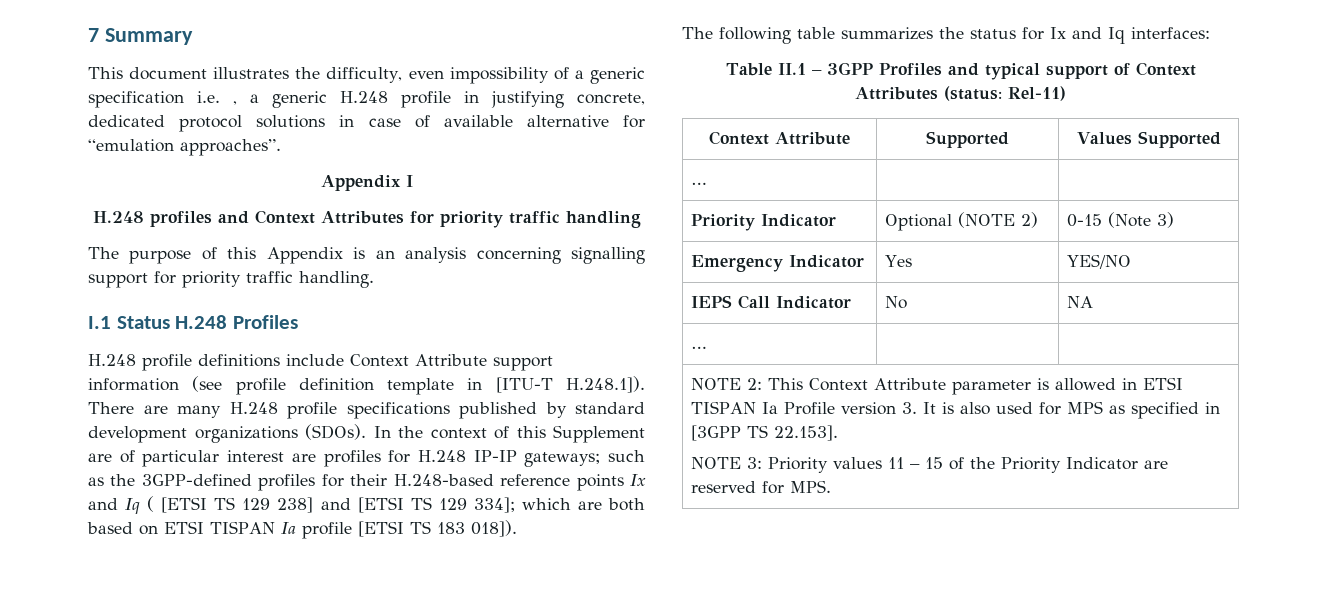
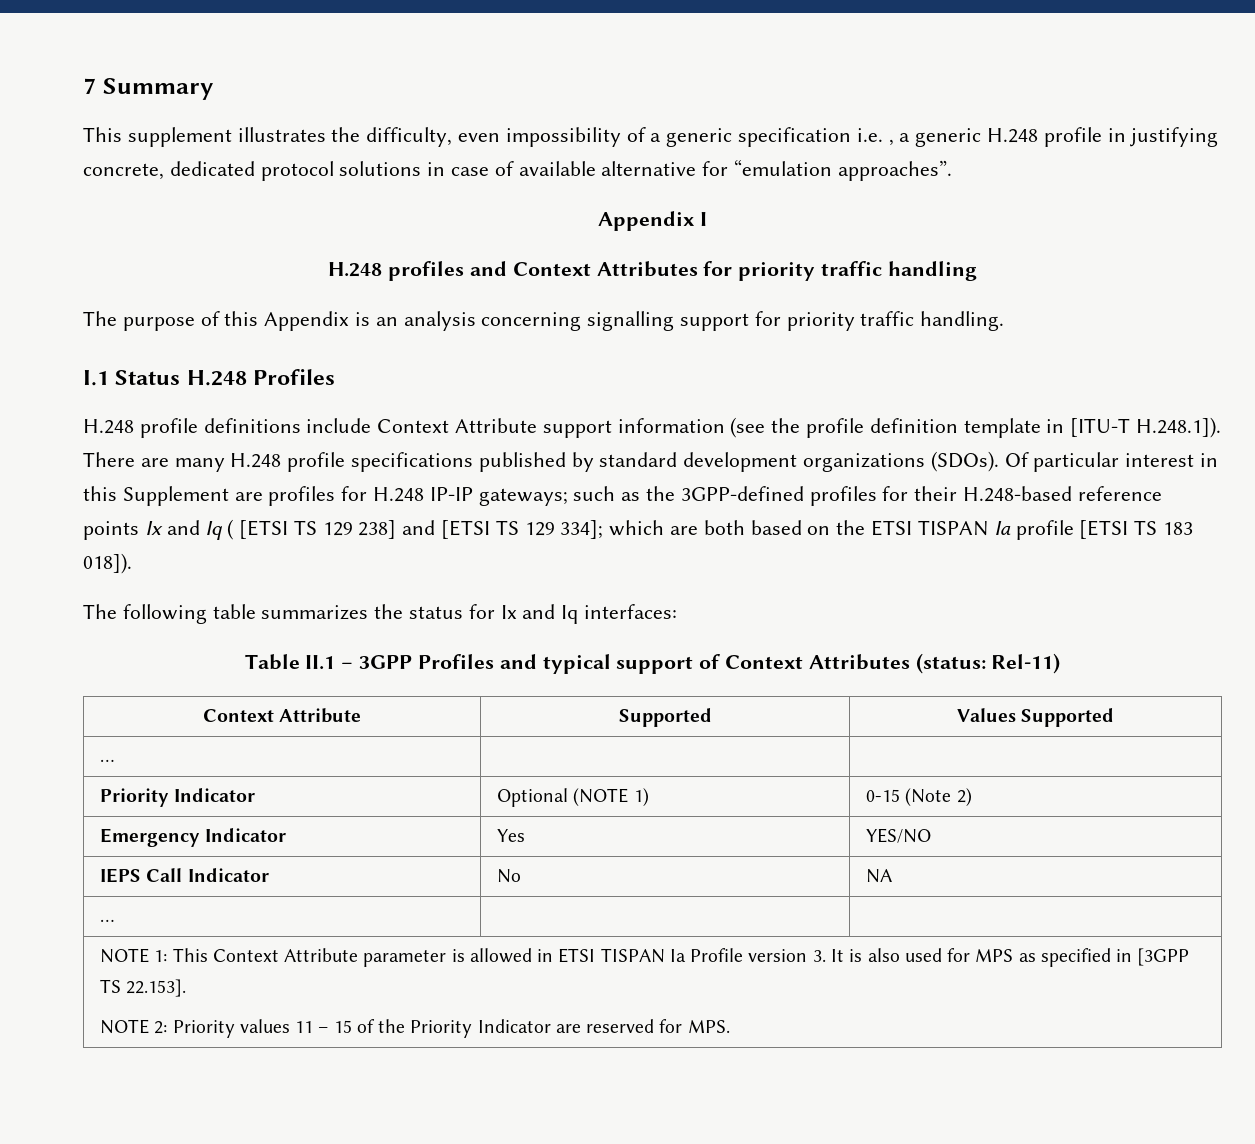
[129,67,208,80] document -> [127,127,232,147] supplement
(223, 384) none -> [771,418,801,433] the
[373,425,645,443] [88,450,285,467] In the context of this Supplement are of particular interest -> [1004,452,1219,472] [83,486,229,506] Of particular interest in this Supplement
(158, 530) none -> [836,520,866,535] the
[1021,212,1039,228] 2) -> [633,788,649,806] 1)
[1157,212,1175,228] 3) -> [956,788,972,806] 2)
[747,378,763,390] 2: -> [154,950,168,962] 1:
[747,457,763,469] 3: -> [154,1021,168,1034] 2:

